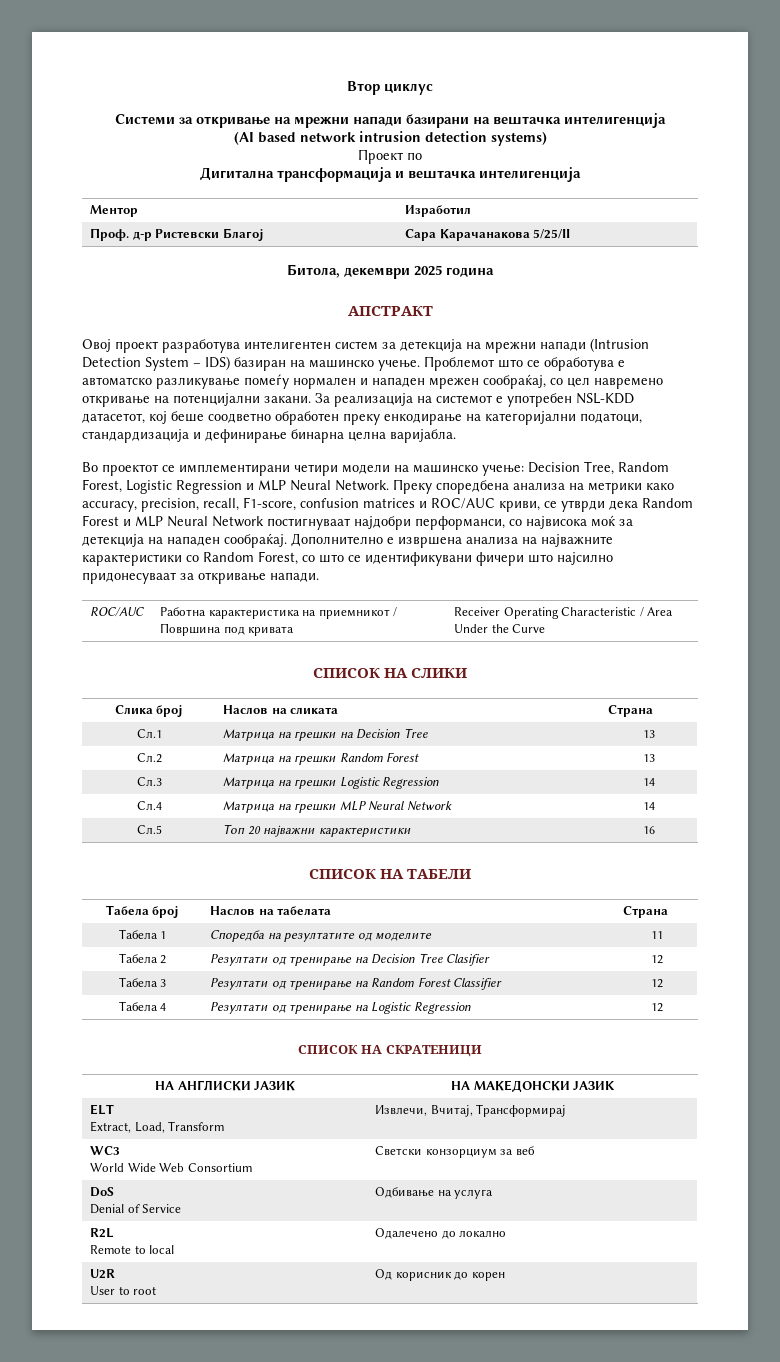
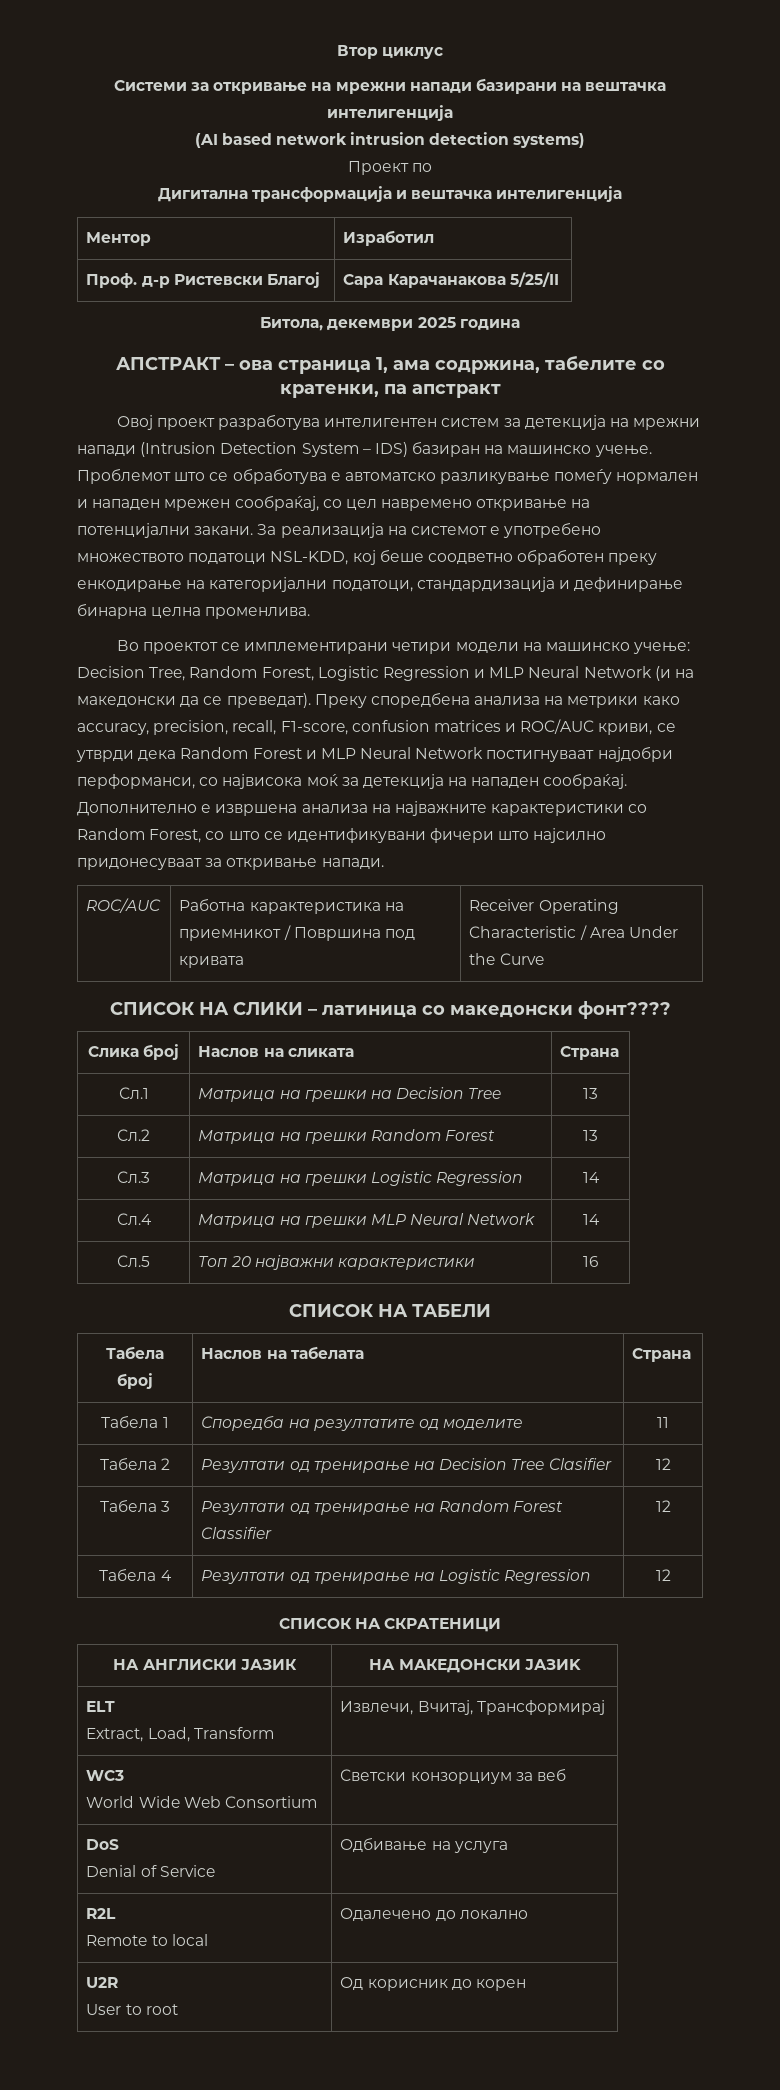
(433, 311) none -> [224,356,665,374] [279,384,501,398] – ова страница 1, ама содржина, табелите со кратенки, па апстракт
[507,393,634,407] [82,413,145,424] употребен NSL-KDD датасетот, -> [503,522,602,538] [77,551,349,565] употребено множеството податоци NSL-KDD,
[390,429,456,443] варијабла. -> [205,607,311,619] променлива.
[335,480,389,491] Network. -> [583,666,695,681] [77,693,311,708] Network (и на македонски да се преведат).
(468, 673) none -> [307,1001,671,1019] – латиница со македонски фонт????

